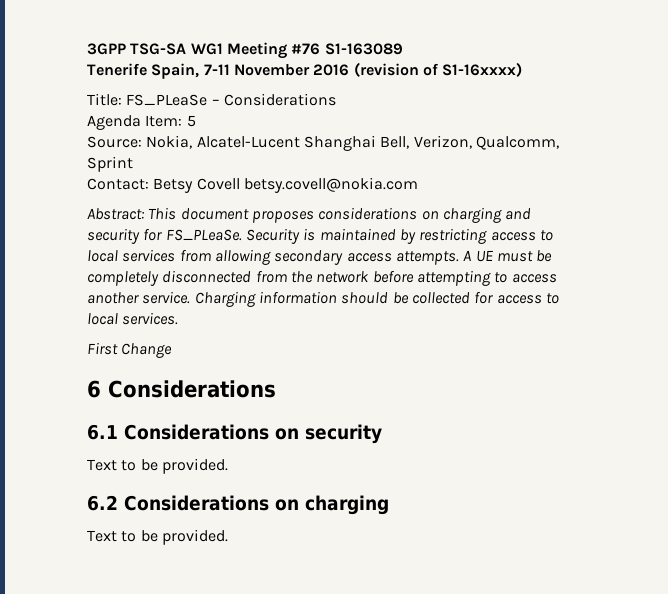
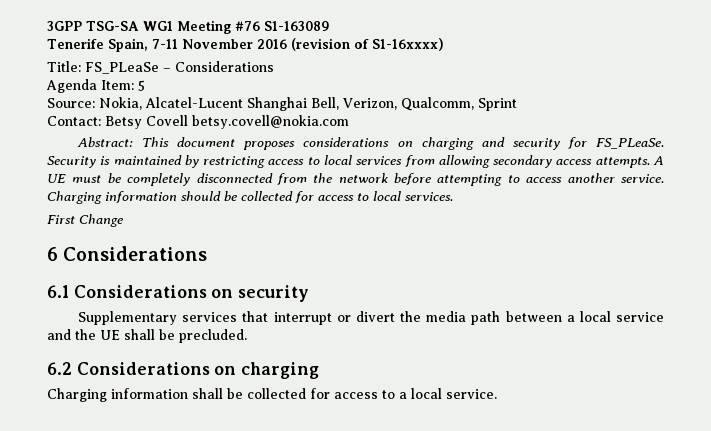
[87,458,228,474] [87,495,389,515] [87,529,228,545] Text to be provided. // 6.2 Considerations on charging // Text to be provided. -> [78,311,664,325] [47,329,247,343] [47,362,320,379] [47,388,497,402] Supplementary services that interrupt or divert the media path between a local service and the UE shall be precluded. // 6.2 Considerations on charging // Charging information shall be collected for access to a local service.

